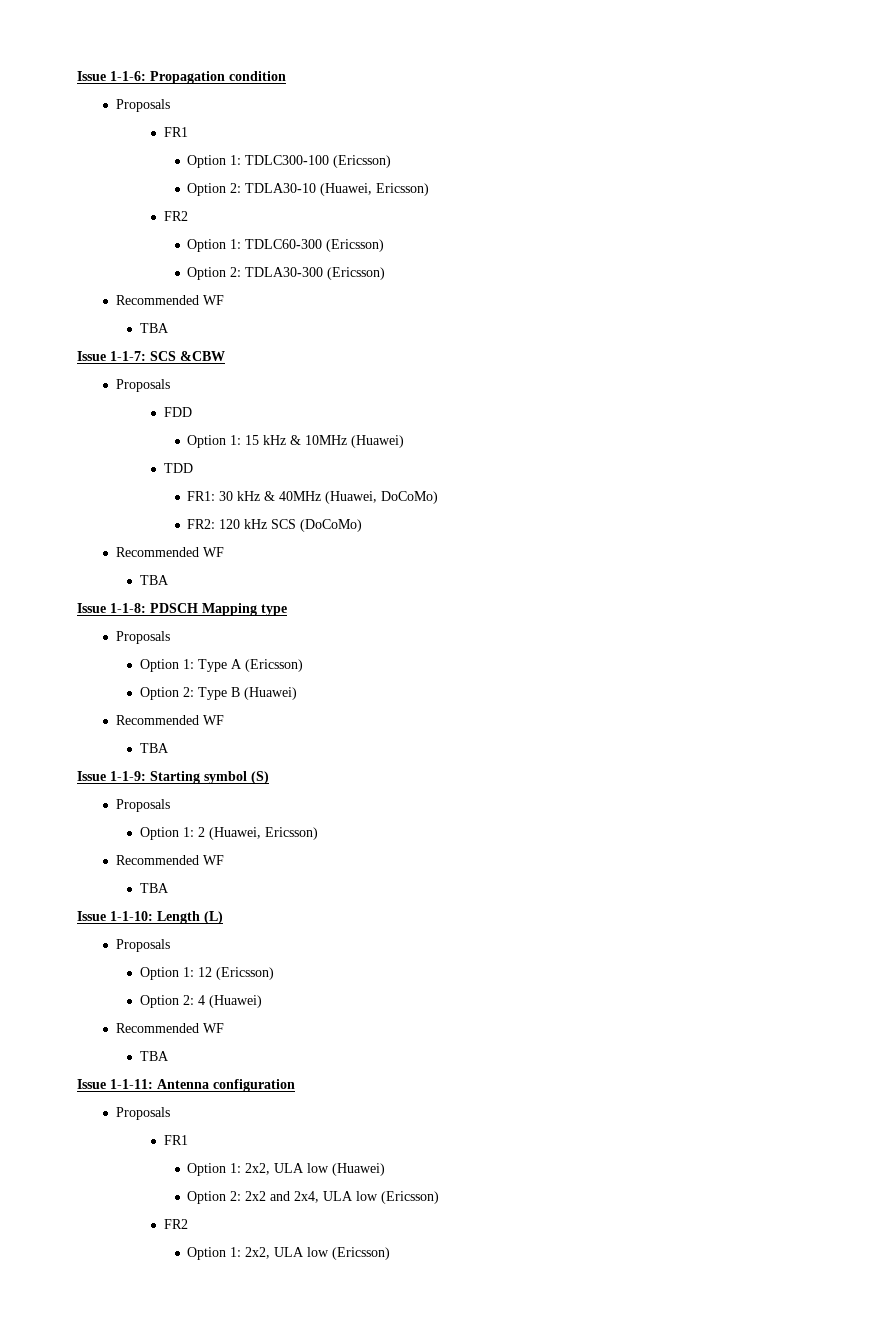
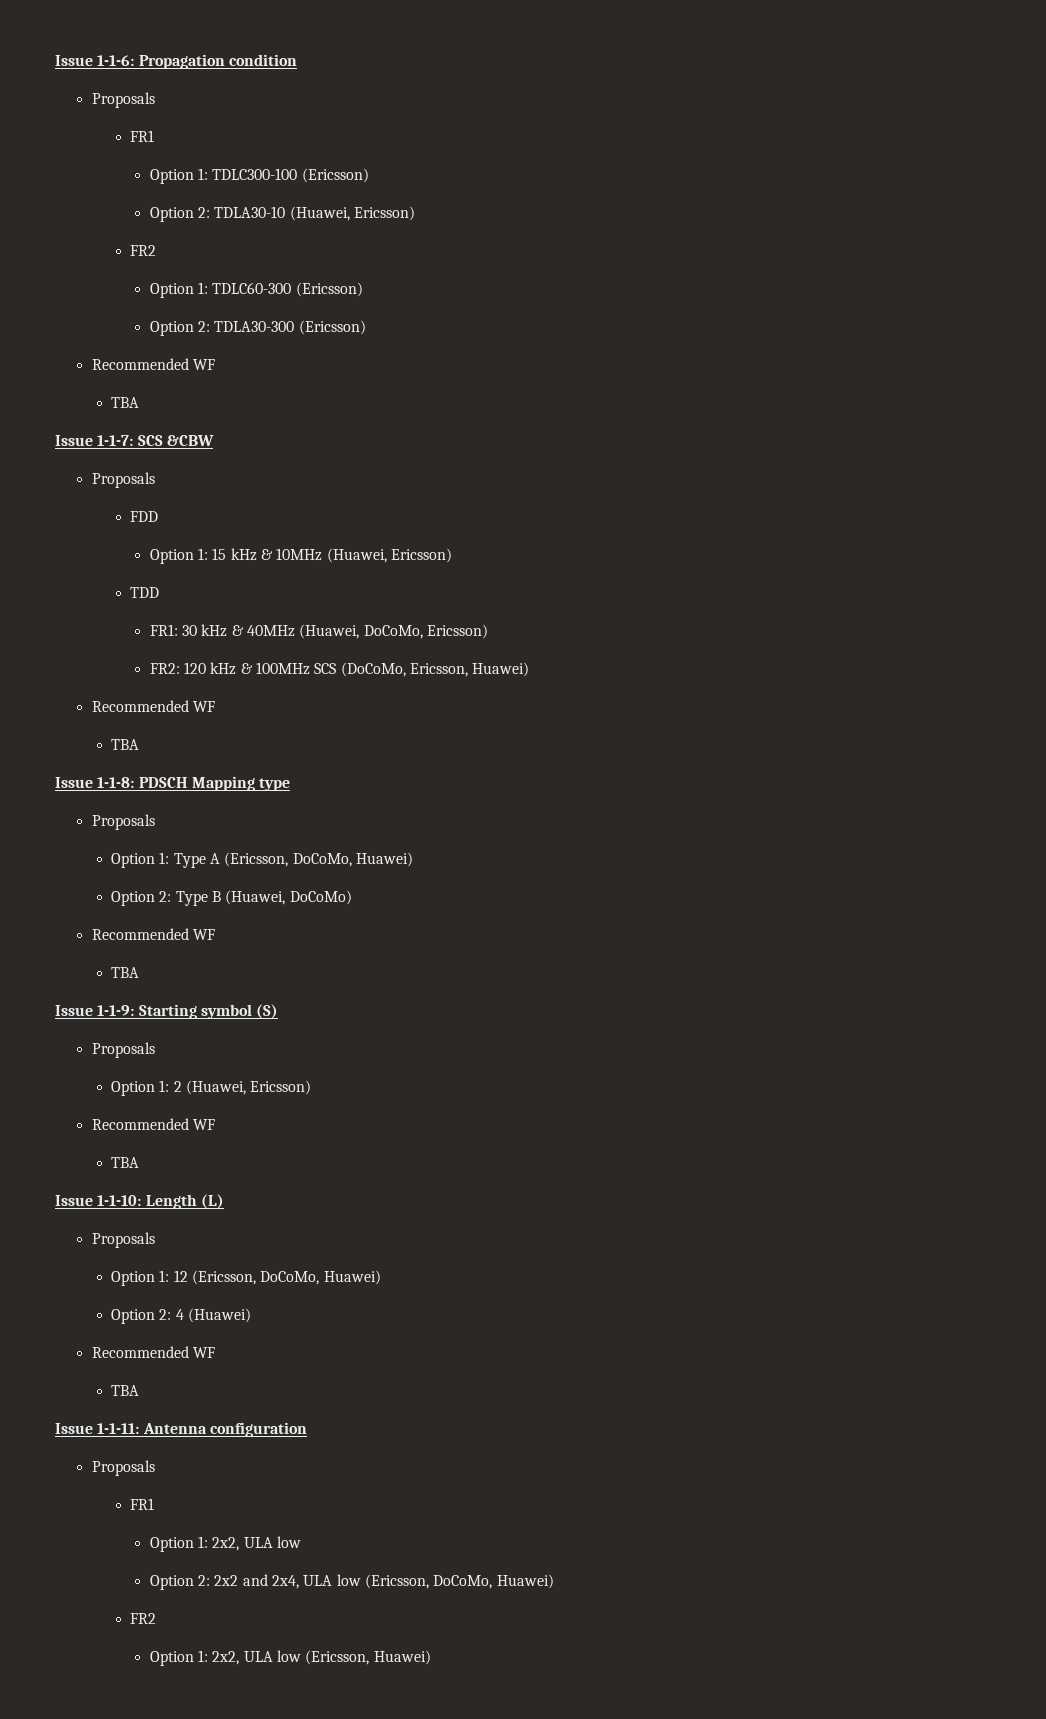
[351,435,405,448] (Huawei) -> [326,548,452,563] (Huawei, Ericsson)
[381,491,439,504] DoCoMo) -> [363,624,488,639] DoCoMo, Ericsson)
[271,519,363,532] SCS (DoCoMo) -> [240,662,530,677] & 100MHz SCS (DoCoMo, Ericsson, Huawei)
[244,659,303,672] (Ericsson) -> [224,852,414,867] (Ericsson, DoCoMo, Huawei)
[243,687,297,700] (Huawei) -> [225,890,352,905] (Huawei, DoCoMo)
[215,967,274,980] (Ericsson) -> [192,1270,381,1285] (Ericsson, DoCoMo, Huawei)
[332,1163,386,1176] (Huawei) -> (302, 1542) none
[381,1191,440,1204] (Ericsson) -> [364,1574,554,1589] (Ericsson, DoCoMo, Huawei)
[332,1247,391,1260] (Ericsson) -> [305,1650,431,1665] (Ericsson, Huawei)

